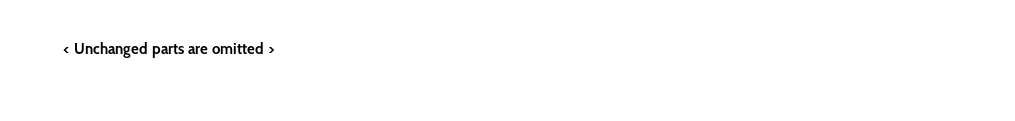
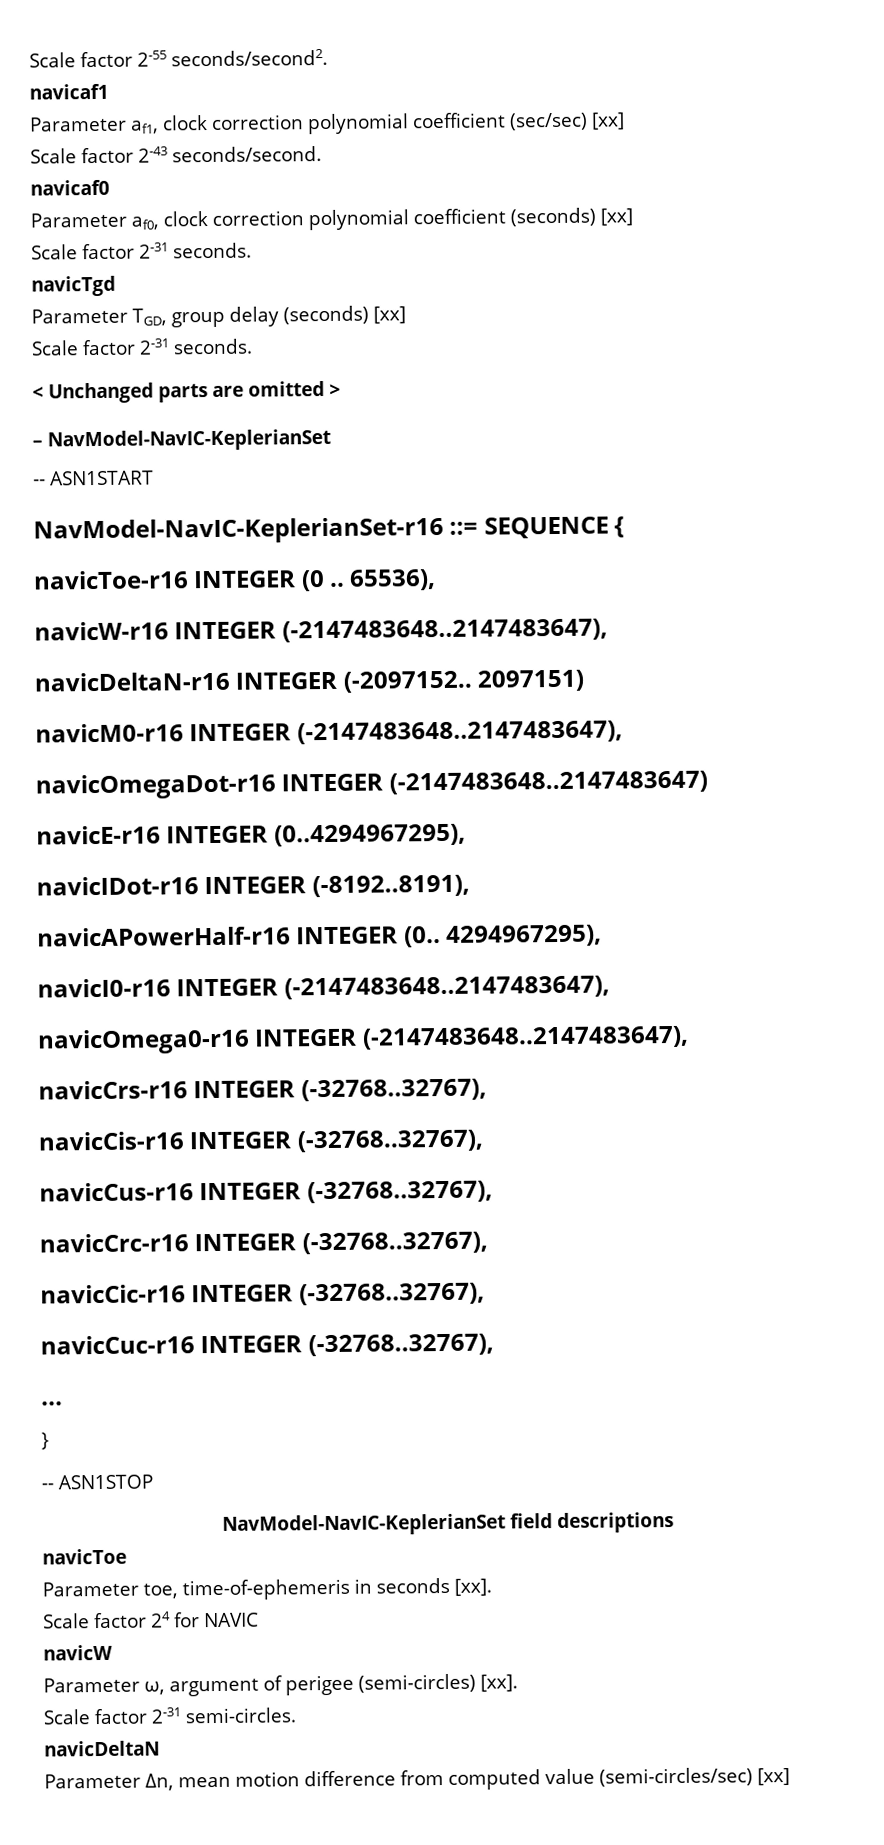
(63, 50) none -> [29,48,328,68] [29,83,109,100] [29,112,625,135] [30,146,322,164] [30,179,110,196] [30,207,633,231] [31,242,252,260] [31,275,116,297] [31,305,406,328] [31,338,253,356] Scale factor 2-55 seconds/second2. // navicaf1 // Parameter af1, clock correction polynomial coefficient (sec/sec) [xx] // Scale factor 2-43 seconds/second. // navicaf0 // Parameter af0, clock correction polynomial coefficient (seconds) [xx] // Scale factor 2-31 seconds. // navicTgd // Parameter TGD, group delay (seconds) [xx] // Scale factor 2-31 seconds. //
(276, 50) none -> [32,428,331,452] [33,470,154,486] [33,516,625,545] [33,569,437,592] [34,618,608,643] [34,669,585,693] [35,720,623,745] [35,770,708,800] [36,823,466,847] [36,874,470,898] [37,924,603,948] [37,975,610,1000] [37,1025,689,1055] [38,1078,487,1102] [38,1129,483,1153] [39,1180,493,1204] [39,1231,488,1255] [40,1282,485,1306] [40,1333,494,1357] [41,1401,63,1406] [41,1432,49,1450] [41,1474,153,1490] [221,1512,674,1536] [42,1548,127,1565] [42,1577,492,1601] [43,1611,259,1629] [43,1644,113,1661] [43,1673,518,1697] [43,1707,296,1725] [44,1740,160,1757] [44,1767,790,1791] // – NavModel-NavIC-KeplerianSet // -- ASN1START // NavModel-NavIC-KeplerianSet-r16 ::= SEQUENCE { // navicToe-r16 INTEGER (0 .. 65536), // navicW-r16 INTEGER (-2147483648..2147483647), // navicDeltaN-r16 INTEGER (-2097152.. 2097151) // navicM0-r16 INTEGER (-2147483648..2147483647), // navicOmegaDot-r16 INTEGER (-2147483648..2147483647) // navicE-r16 INTEGER (0..4294967295), // navicIDot-r16 INTEGER (-8192..8191), // navicAPowerHalf-r16 INTEGER (0.. 4294967295), // navicI0-r16 INTEGER (-2147483648..2147483647), // navicOmega0-r16 INTEGER (-2147483648..2147483647), // navicCrs-r16 INTEGER (-32768..32767), // navicCis-r16 INTEGER (-32768..32767), // navicCus-r16 INTEGER (-32768..32767), // navicCrc-r16 INTEGER (-32768..32767), // navicCic-r16 INTEGER (-32768..32767), // navicCuc-r16 INTEGER (-32768..32767), // ... // } // -- ASN1STOP // NavModel-NavIC-KeplerianSet field descriptions // navicToe // Parameter toe, time-of-ephemeris in seconds [xx]. // Scale factor 24 for NAVIC // navicW // Parameter ω, argument of perigee (semi-circles) [xx]. // Scale factor 2-31 semi-circles. // navicDeltaN // Parameter Δn, mean motion difference from computed value (semi-circles/sec) [xx]

